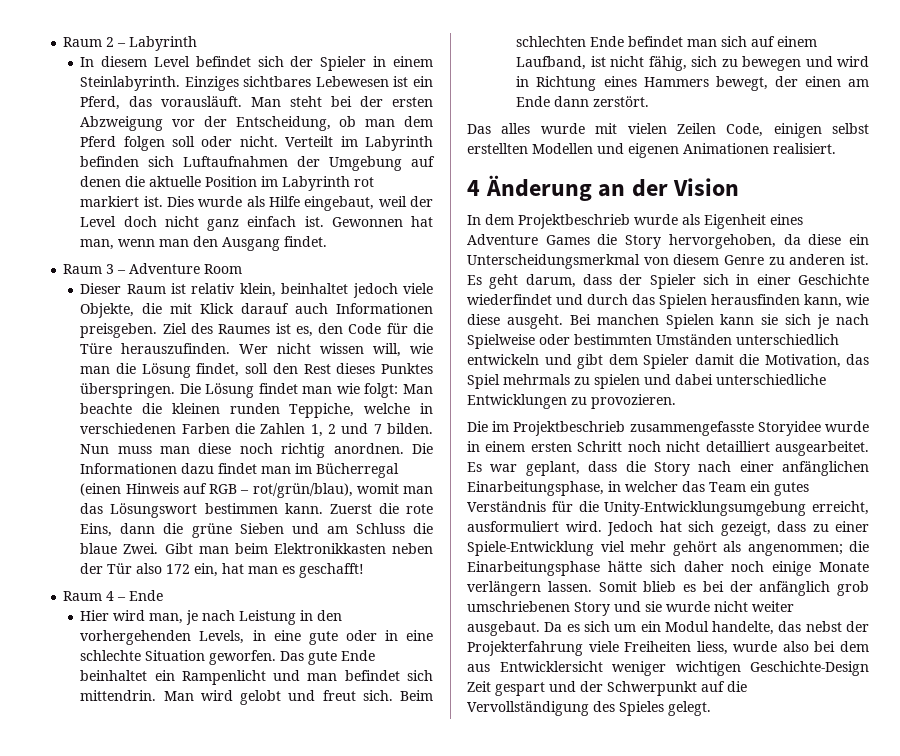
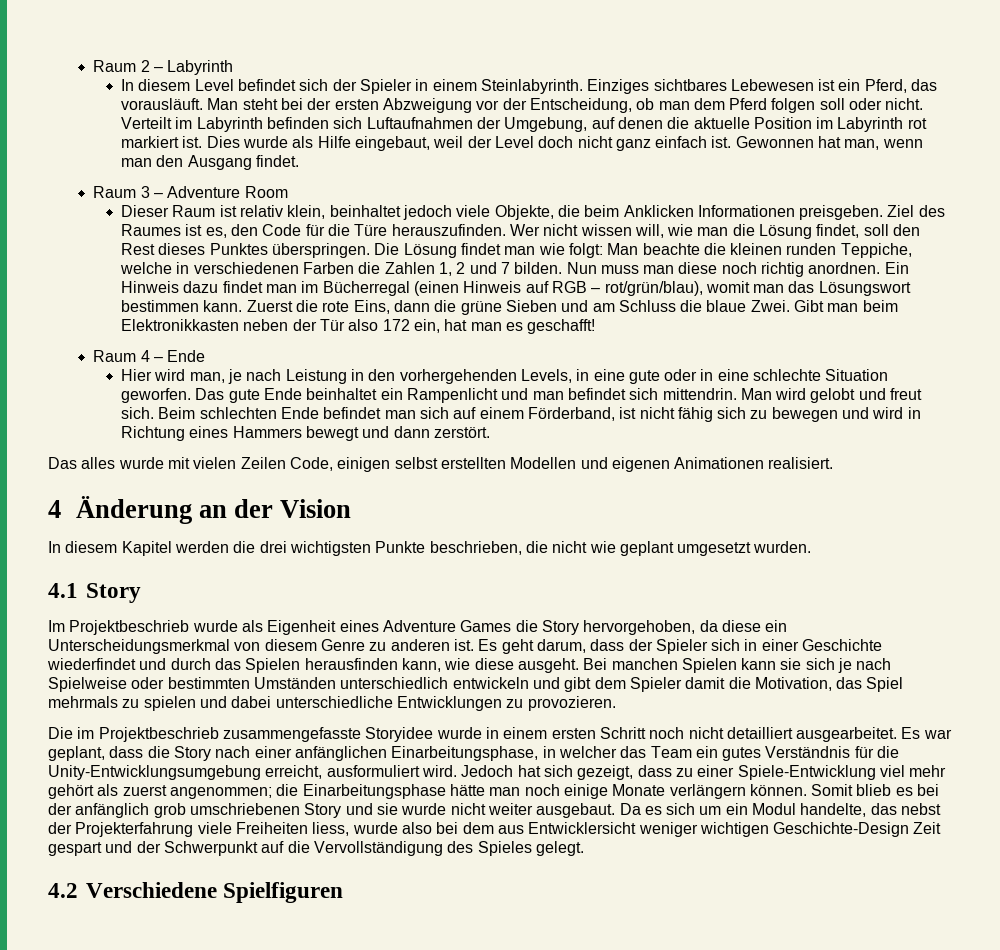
[329,156,403,171] Umgebung -> [504,117,588,132] Umgebung,
[170,303,329,314] mit Klick darauf auch -> [584,205,694,217] beim Anklicken
[412,443,433,454] [80,463,178,474] Die Informationen -> [884,262,909,274] [120,281,179,293] Ein Hinweis
[516,56,587,70] Laufband, -> [527,407,615,421] Förderband,
[648,56,687,71] fähig, -> [677,407,713,422] fähig
[715,76,869,91] [516,96,551,107] bewegt, der einen am Ende -> [305,426,390,441] bewegt und
[485,214,514,225] dem -> [65,541,812,556] [48,583,141,603] [48,620,65,632] diesem Kapitel werden die drei wichtigsten Punkte beschrieben, die nicht wie geplant umgesetzt wurden. // 4.1 Story // Im
(741, 546) none -> [122,785,167,796] zuerst
[649,561,724,572] sich daher -> [489,787,521,796] man
[547,581,592,592] lassen. -> [749,784,807,796] können.
(711, 708) none -> [48,882,344,903] // 4.2 Verschiedene Spielfiguren

